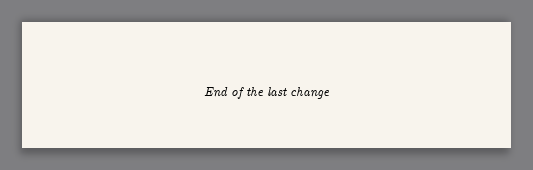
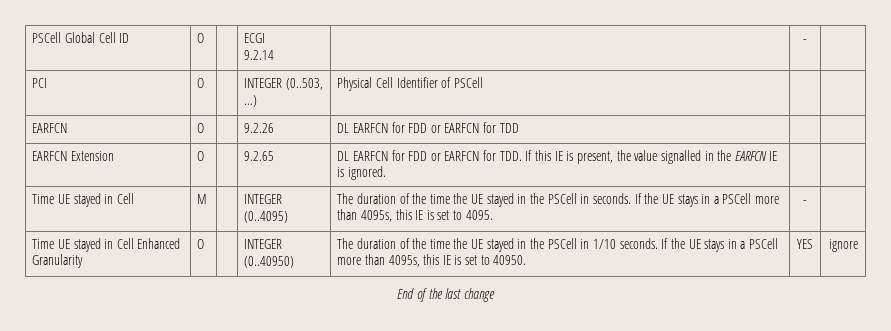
(204, 92) none -> [32,32,130,43] [197,33,205,43] [244,33,266,43] [244,50,275,60] [803,39,807,43] [32,78,48,88] [197,78,205,88] [244,78,323,90] [244,95,258,107] [337,77,483,91] [32,123,68,133] [197,123,205,133] [244,123,275,133] [337,122,519,133] [32,151,114,161] [197,151,205,161] [244,151,275,161] [337,150,778,164] [337,166,386,180] [32,193,134,207] [197,194,208,204] [244,194,283,204] [244,211,289,223] [337,193,780,207] [337,209,493,222] [803,200,807,204] [32,238,181,252] [32,254,84,268] [197,239,205,249] [244,239,283,249] [244,256,295,268] [337,238,779,252] [337,254,527,267] [797,239,813,249] [828,239,858,252] PSCell Global Cell ID | O | | ECGI // 9.2.14 | | - | // PCI | O | | INTEGER (0..503, …) | Physical Cell Identifier of PSCell | | // EARFCN | O | | 9.2.26 | DL EARFCN for FDD or EARFCN for TDD | | // EARFCN Extension | O | | 9.2.65 | DL EARFCN for FDD or EARFCN for TDD. If this IE is present, the value signalled in the EARFCN IE is ignored. | | // Time UE stayed in Cell | M | | INTEGER (0..4095) | The duration of the time the UE stayed in the PSCell in seconds. If the UE stays in a PSCell more than 4095s, this IE is set to 4095. | - | // Time UE stayed in Cell Enhanced Granularity | O | | INTEGER (0..40950) | The duration of the time the UE stayed in the PSCell in 1/10 seconds. If the UE stays in a PSCell more than 4095s, this IE is set to 40950. | YES | ignore //

